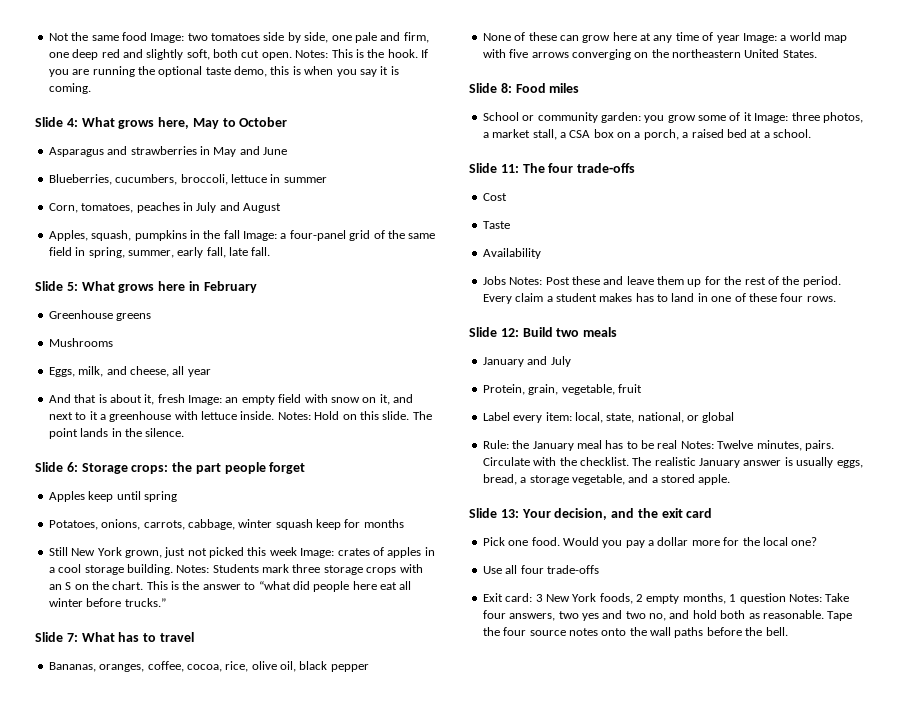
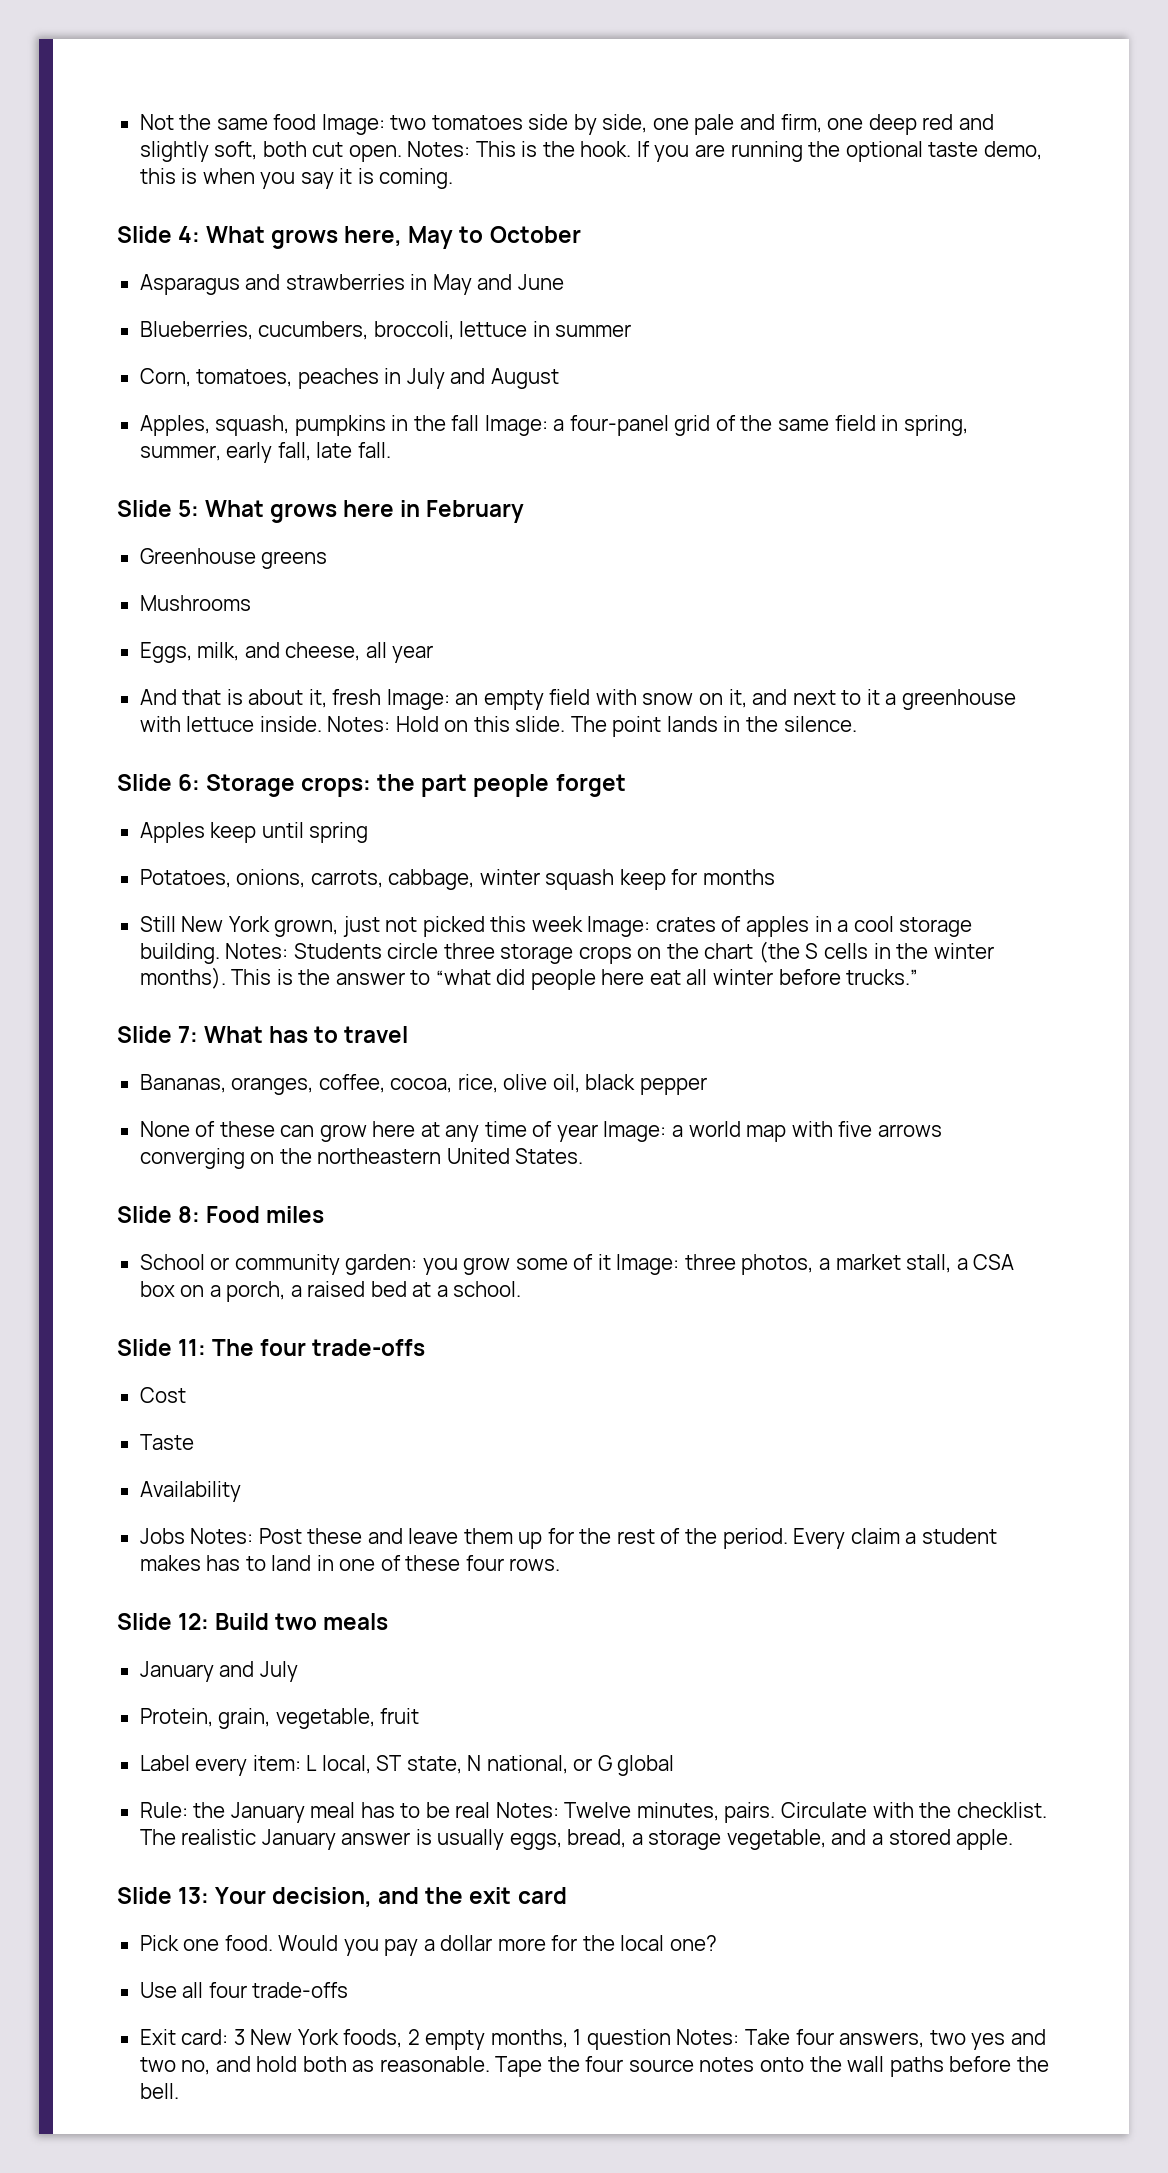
[262,564,289,573] mark -> [387,943,439,959] circle
[399,564,423,573] [48,581,144,590] with an S on the chart. -> [637,941,994,963] [139,967,226,989] on the chart (the S cells in the winter months).
[574,412,635,423] local, state, -> [306,1755,482,1774] L local, ST state, N
(699, 418) none -> [597,1755,612,1771] G

